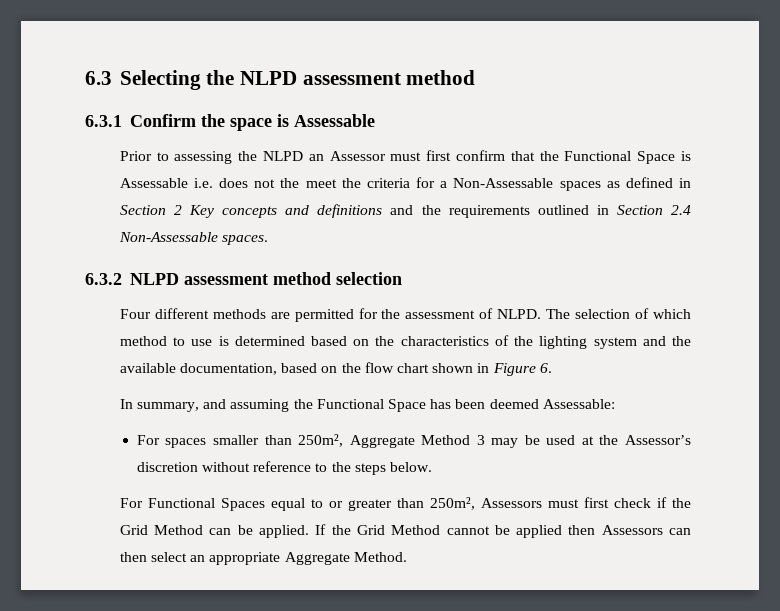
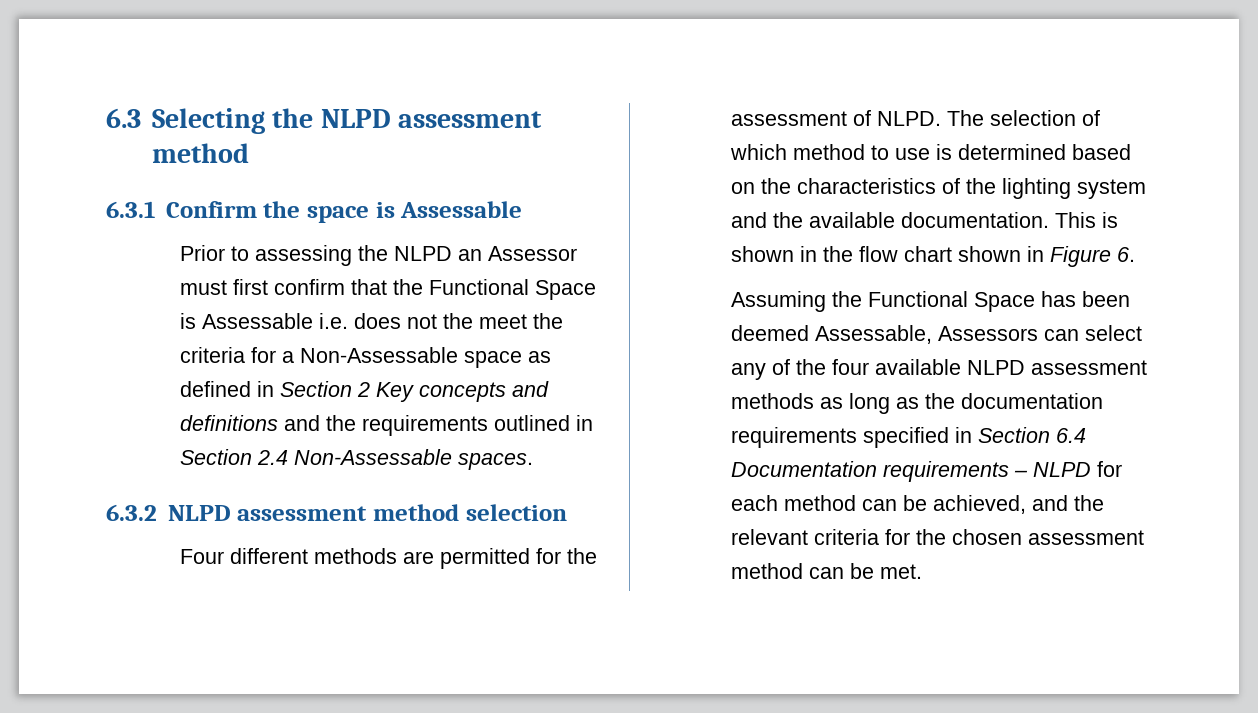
[559,181,601,191] spaces -> [464,351,523,368] space
[180,363,338,375] documentation, based on -> [901,212,1119,228] [731,246,818,262] documentation. This is shown in
[119,399,290,412] In summary, and assuming -> [731,291,827,312] Assuming
[542,399,615,409] [136,434,691,448] [136,461,433,475] [119,497,692,511] [119,524,691,538] [119,552,407,565] Assessable: // For spaces smaller than 250m², Aggregate Method 3 may be used at the Assessor’s discretion without reference to the steps below. // For Functional Spaces equal to or greater than 250m², Assessors must first check if the Grid Method can be applied. If the Grid Method cannot be applied then Assessors can then select an appropriate Aggregate Method. -> [815,325,1143,344] [731,359,1148,380] [731,393,1104,414] [731,427,1087,448] [731,461,1123,482] [731,495,1105,514] [731,529,1145,545] [731,563,923,579] Assessable, Assessors can select any of the four available NLPD assessment methods as long as the documentation requirements specified in Section 6.4 Documentation requirements – NLPD for each method can be achieved, and the relevant criteria for the chosen assessment method can be met.

